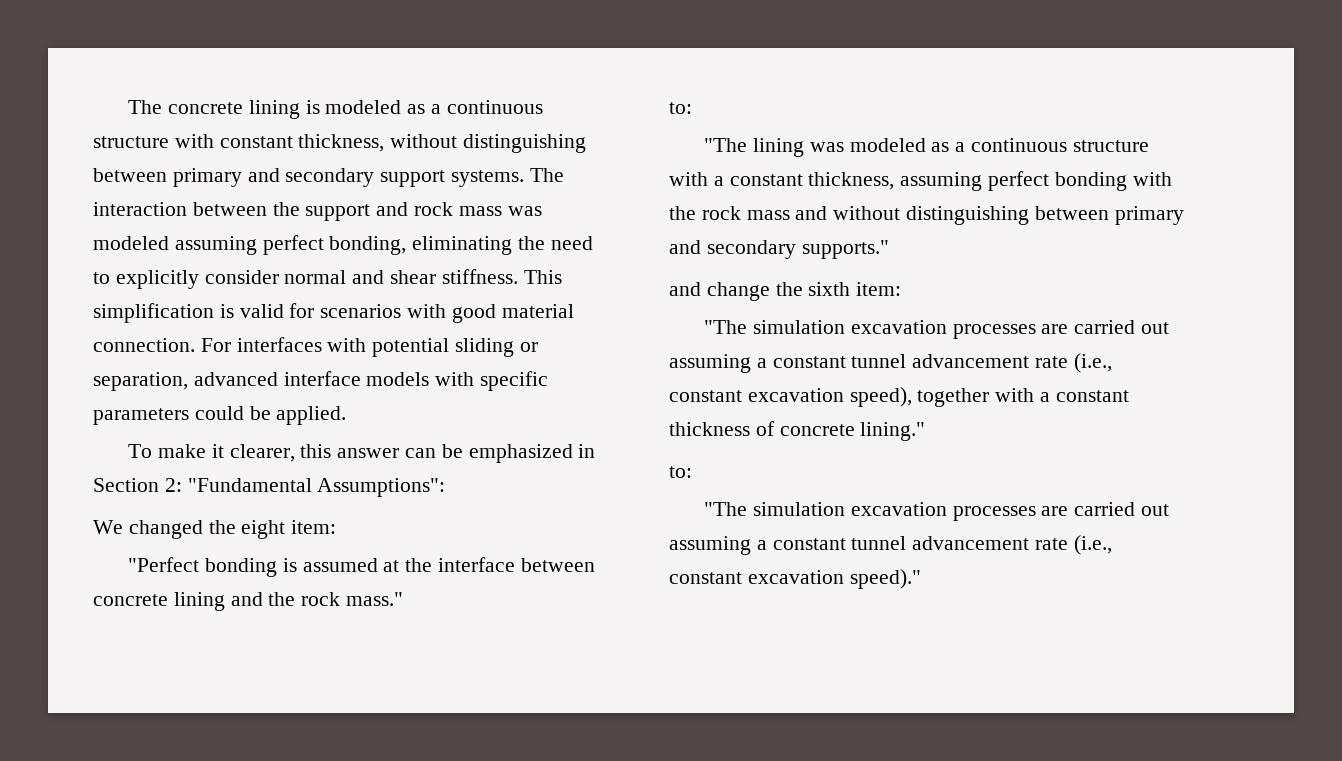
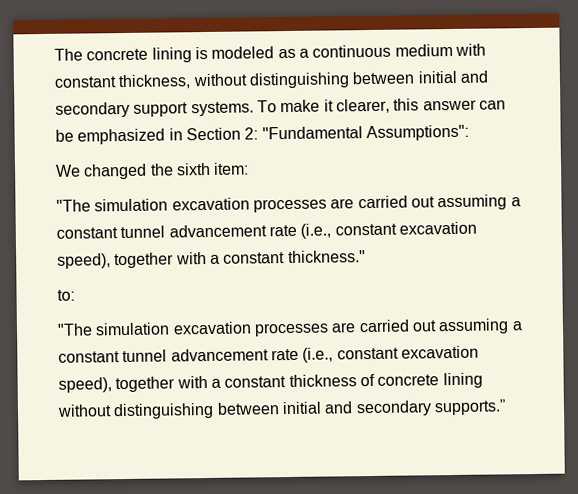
[93,136,169,148] structure -> [394,43,453,57] medium
[172,168,242,187] primary -> [417,70,458,84] initial
[529,168,564,182] [93,202,542,221] [93,235,593,255] [93,269,562,289] [93,303,574,323] [93,337,538,357] [93,371,549,391] [93,406,347,425] The interaction between the support and rock mass was modeled assuming perfect bonding, eliminating the need to explicitly consider normal and shear stiffness. This simplification is valid for scenarios with good material connection. For interfaces with potential sliding or separation, advanced interface models with specific parameters could be applied. // -> (254, 109) none
[241,520,337,539] [128,557,595,577] [93,592,404,611] [669,102,692,114] [704,138,1149,157] [669,171,1172,191] [669,206,1184,225] [669,240,889,259] [669,282,803,301] eight item: // "Perfect bonding is assumed at the interface between concrete lining and the rock mass." // to: // "The lining was modeled as a continuous structure with a constant thickness, assuming perfect bonding with the rock mass and without distinguishing between primary and secondary supports." // and change the -> (174, 169) none
[669,421,926,441] thickness of concrete lining." -> [287,250,366,264] thickness."
[849,569,921,589] speed)." -> [58,372,483,393] [57,399,506,420] speed), together with a constant thickness of concrete lining without distinguishing between initial and secondary supports.”

